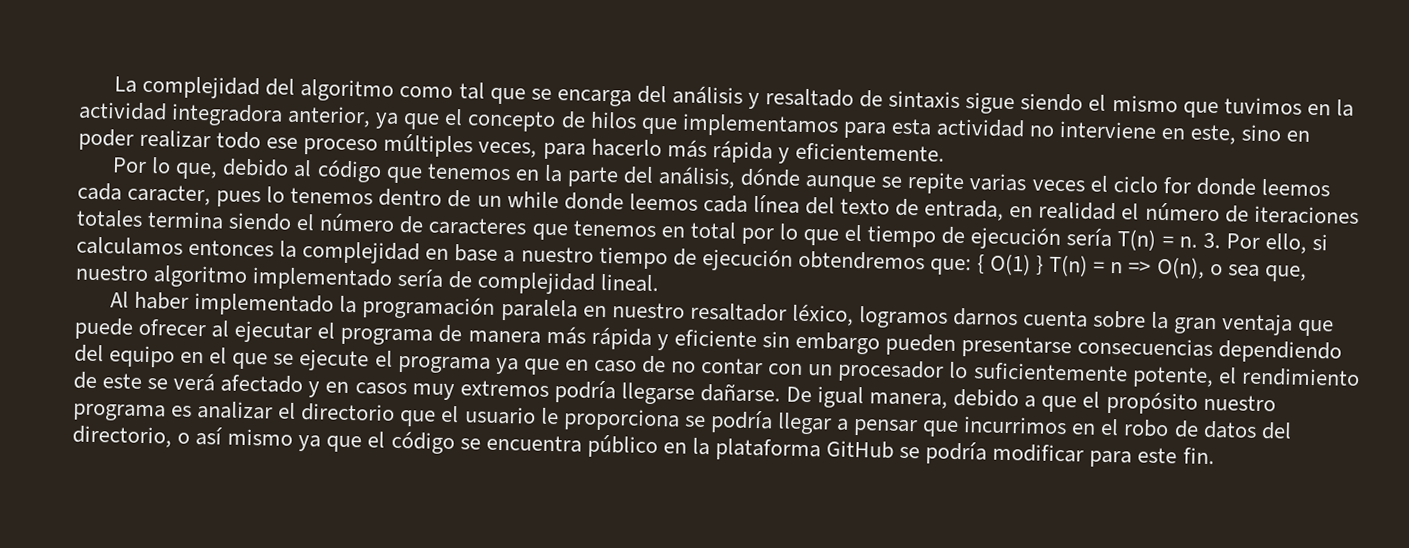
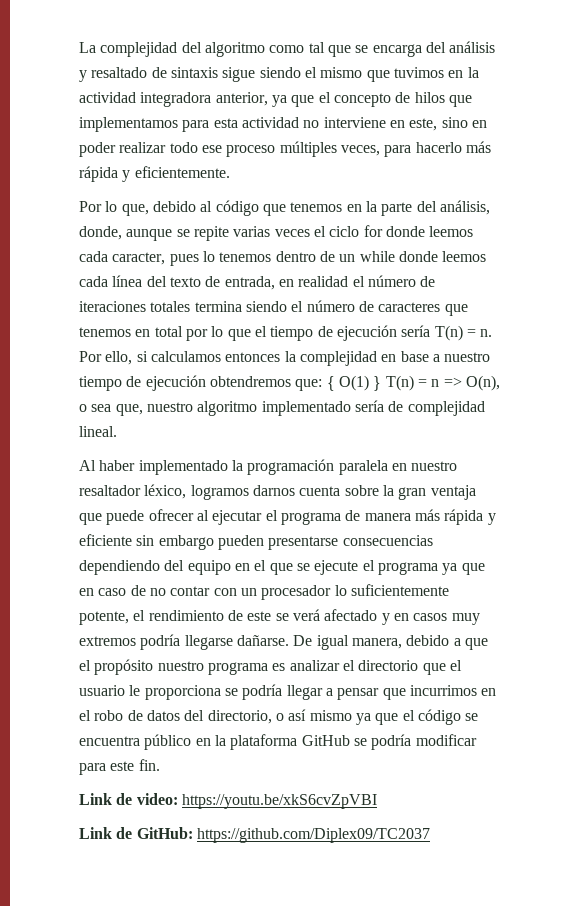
[740,167,802,187] dónde -> [79,226,122,240] donde,
[1202,232,1221,249] 3. -> (493, 333) none
(1215, 456) none -> [79,793,377,809] [79,827,430,843] // Link de video: https://youtu.be/xkS6cvZpVBI // Link de GitHub: https://github.com/Diplex09/TC2037

